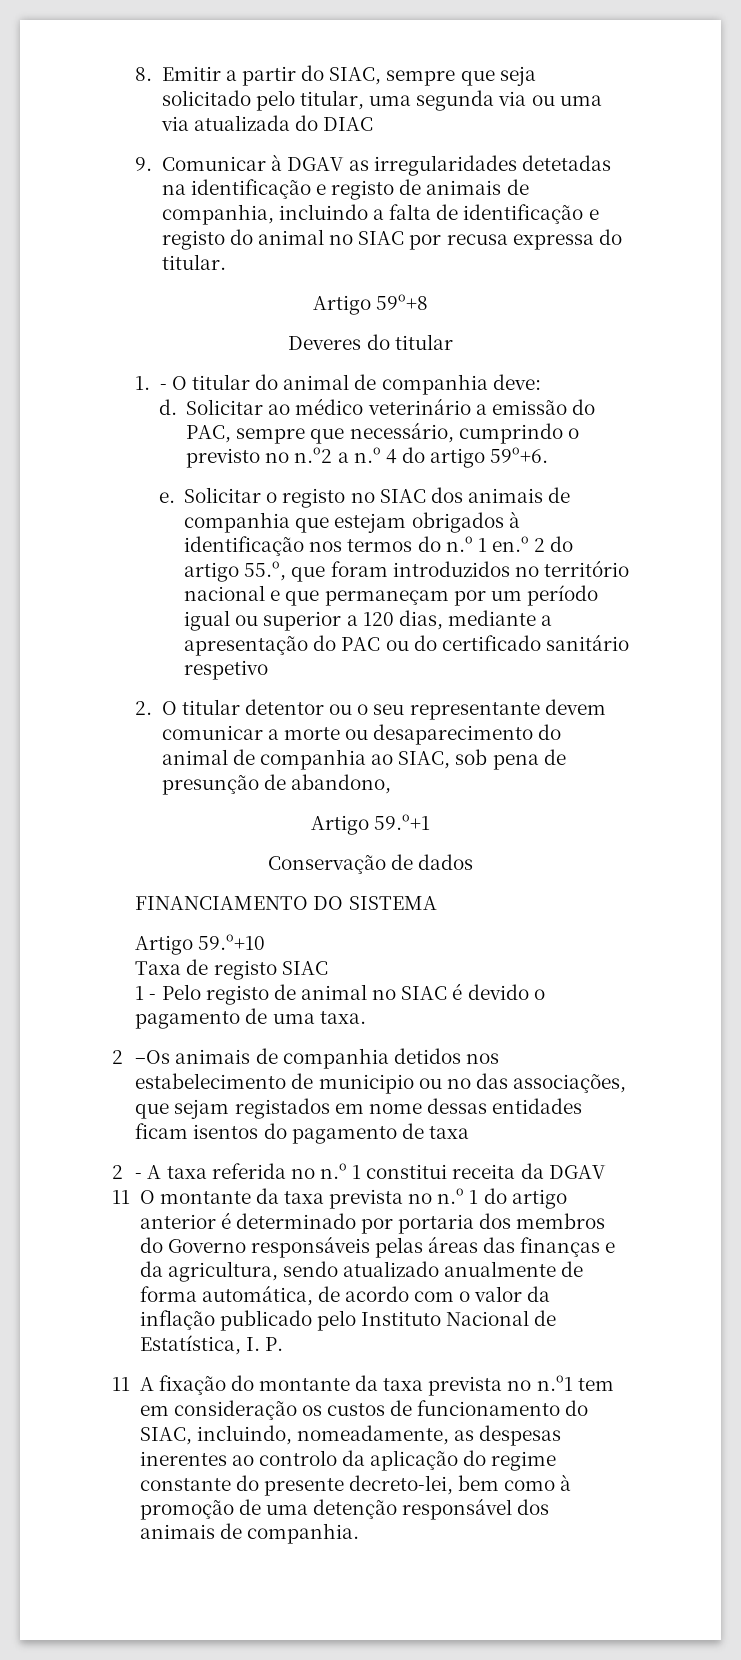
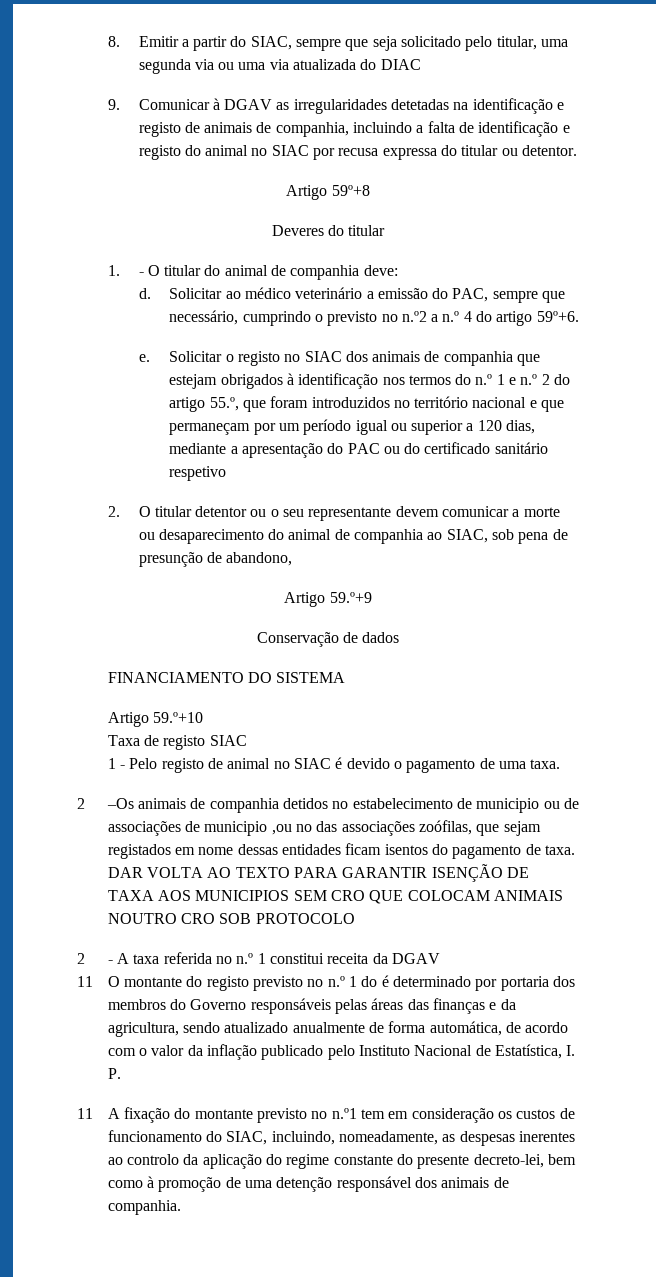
[161,254,226,270] titular. -> [461,145,578,156] titular ou detentor.
[491,536,529,552] en.º -> [509,374,538,385] e n.º
[374,814,431,830] 59.º+1 -> [329,592,372,603] 59.º+9
[465,1053,499,1064] nos -> [332,801,349,809] no
[446,1073,627,1093] no das associações, -> [563,798,579,809] [107,820,472,836] de associações de municipio ,ou no das associações zoófilas,
[428,1126,469,1139] taxa -> [544,845,575,855] [107,864,529,882] [107,890,563,904] [107,913,355,924] taxa. DAR VOLTA AO TEXTO PARA GARANTIR ISENÇÃO DE TAXA AOS MUNICIPIOS SEM CRO QUE COLOCAM ANIMAIS NOUTRO CRO SOB PROTOCOLO
[255,1188,404,1209] da taxa prevista -> [186,976,304,991] do registo previsto
[511,1189,567,1209] [139,1214,216,1229] artigo anterior -> (378, 981) none
[355,1375,503,1396] da taxa prevista -> [257,1108,308,1123] previsto

